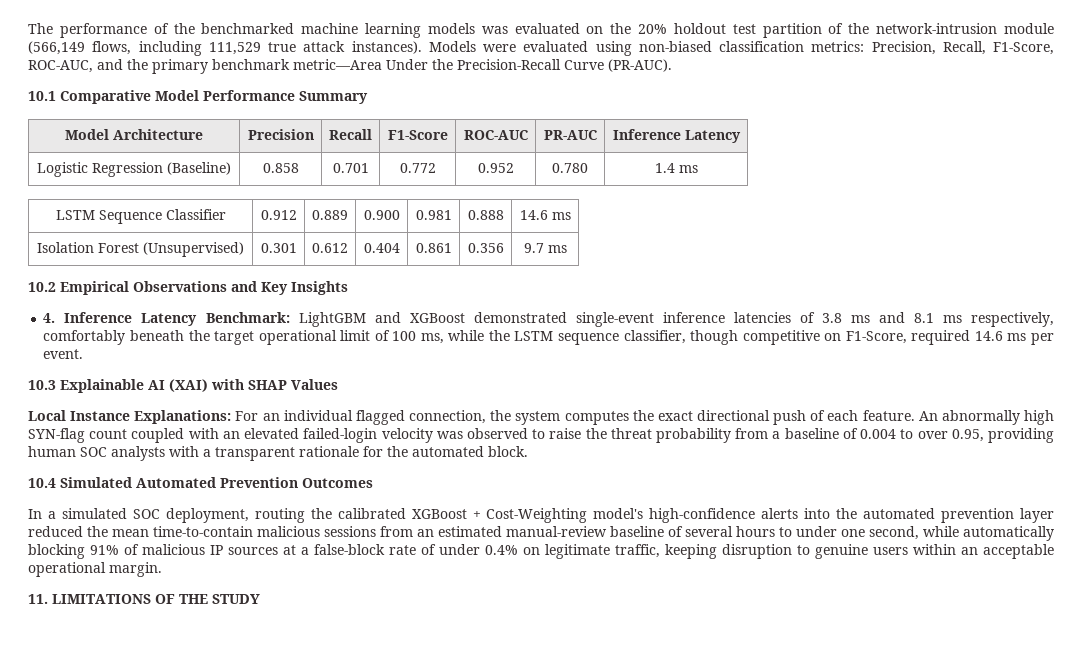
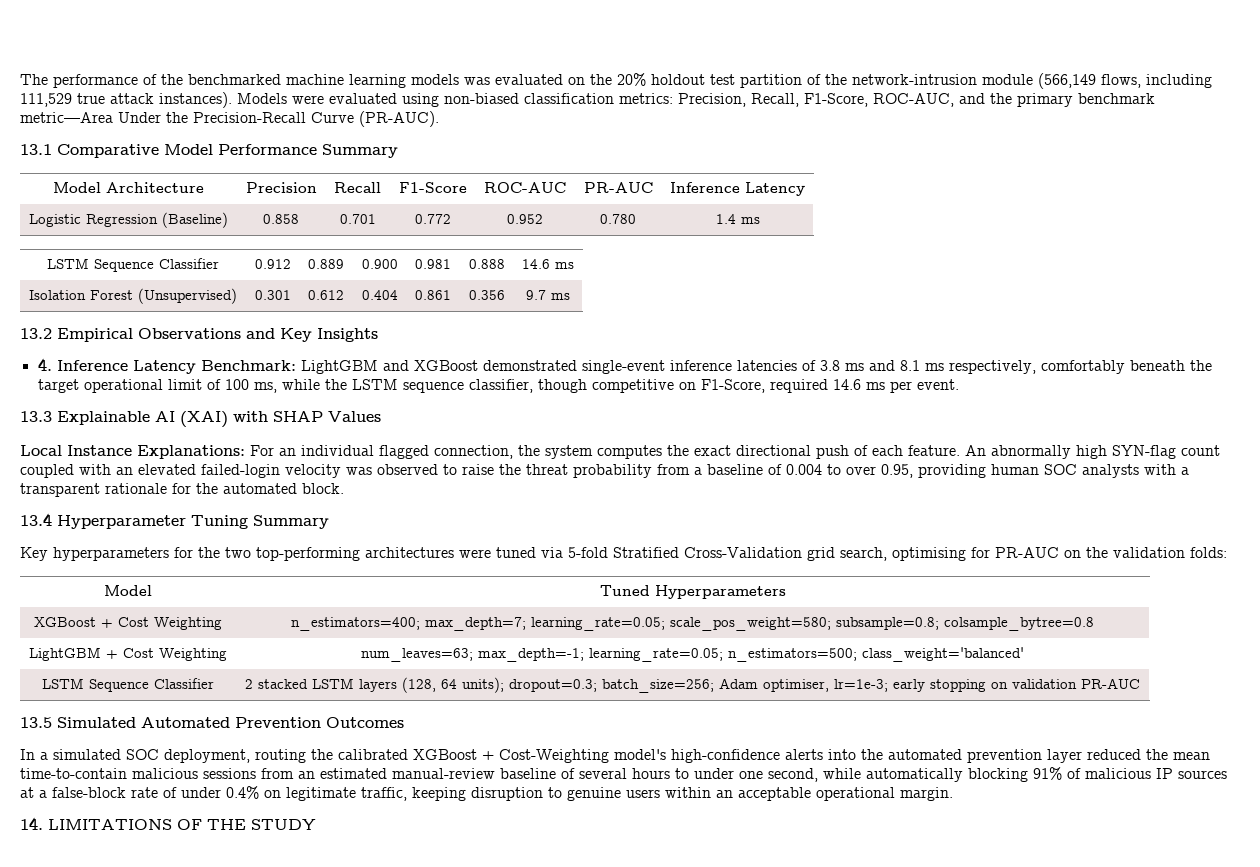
[28,91,56,101] 10.1 -> [20,144,52,155] 13.1
[28,282,56,292] 10.2 -> [20,328,52,339] 13.2
[28,380,56,390] 10.3 -> [20,411,52,422] 13.3
[28,478,56,488] 10.4 -> [20,513,329,529] [20,547,1227,561] [104,585,152,596] [599,585,786,599] [34,617,222,630] [291,617,1094,631] [28,647,227,661] [361,647,1024,662] [42,678,214,692] [245,677,1140,693] [20,717,52,728] 13.4 Hyperparameter Tuning Summary // Key hyperparameters for the two top-performing architectures were tuned via 5-fold Stratified Cross-Validation grid search, optimising for PR-AUC on the validation folds: // Model | Tuned Hyperparameters // XGBoost + Cost Weighting | n_estimators=400; max_depth=7; learning_rate=0.05; scale_pos_weight=580; subsample=0.8; colsample_bytree=0.8 // LightGBM + Cost Weighting | num_leaves=63; max_depth=-1; learning_rate=0.05; n_estimators=500; class_weight='balanced' // LSTM Sequence Classifier | 2 stacked LSTM layers (128, 64 units); dropout=0.3; batch_size=256; Adam optimiser, lr=1e-3; early stopping on validation PR-AUC // 13.5
[28,594,48,604] 11. -> [20,817,43,830] 14.

